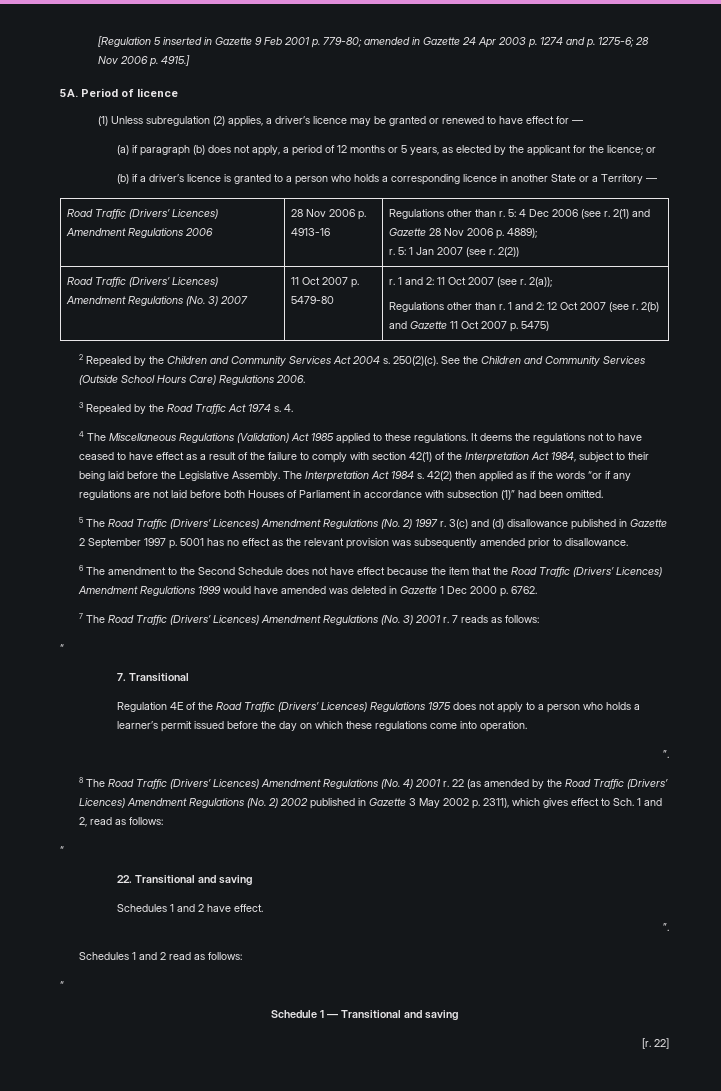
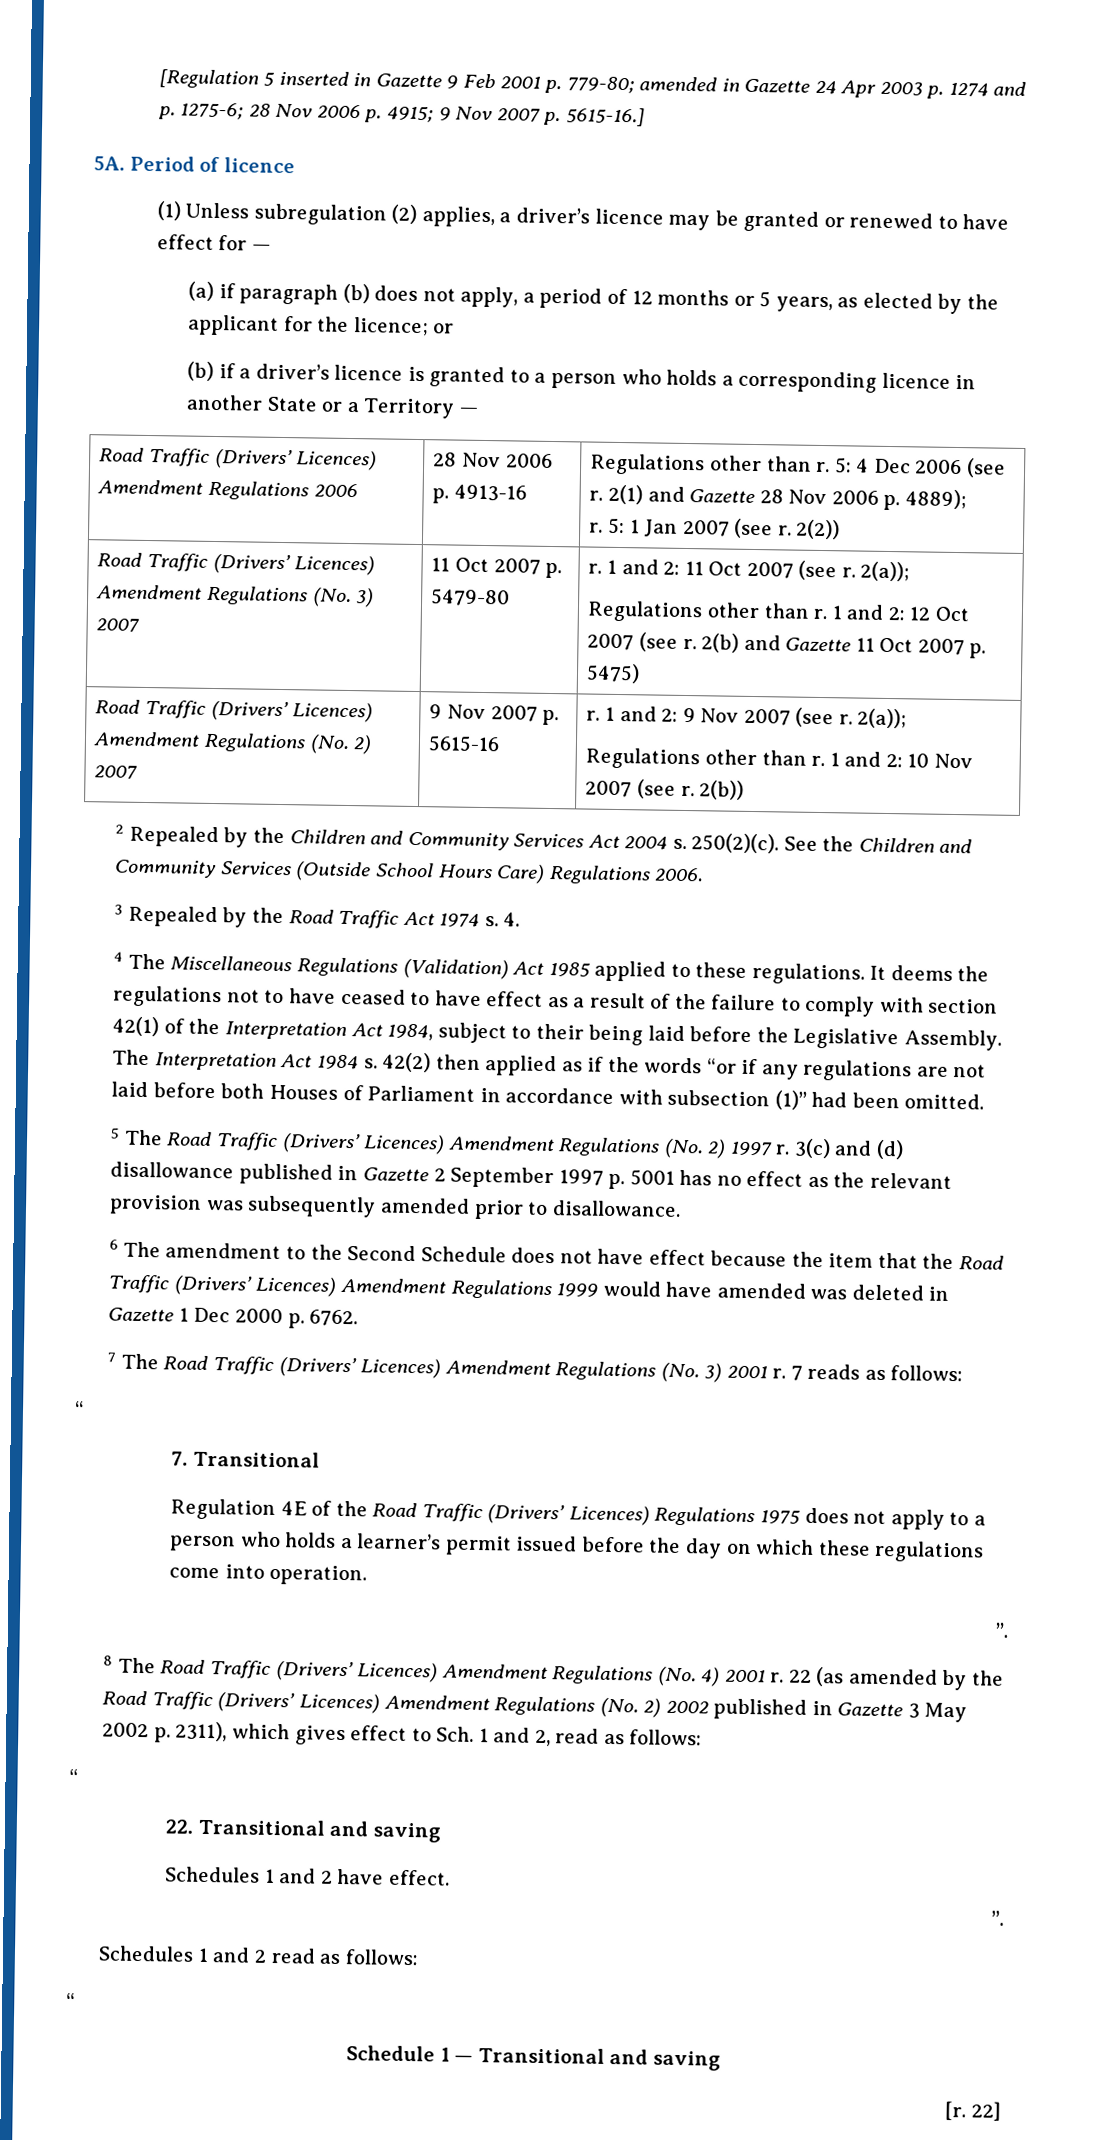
[160,55,190,66] 4915.] -> [386,106,645,127] 4915; 9 Nov 2007 p. 5615-16.]
(549, 326) none -> [95,699,374,723] [93,731,373,755] [94,765,139,779] [429,704,560,726] [428,735,501,753] [586,706,908,729] [585,747,973,770] [585,779,745,800] // Road Traffic (Drivers’ Licences) Amendment Regulations (No. 2) 2007 | 9 Nov 2007 p. 5615-16 | r. 1 and 2: 9 Nov 2007 (see r. 2(a)); // Regulations other than r. 1 and 2: 10 Nov 2007 (see r. 2(b))

